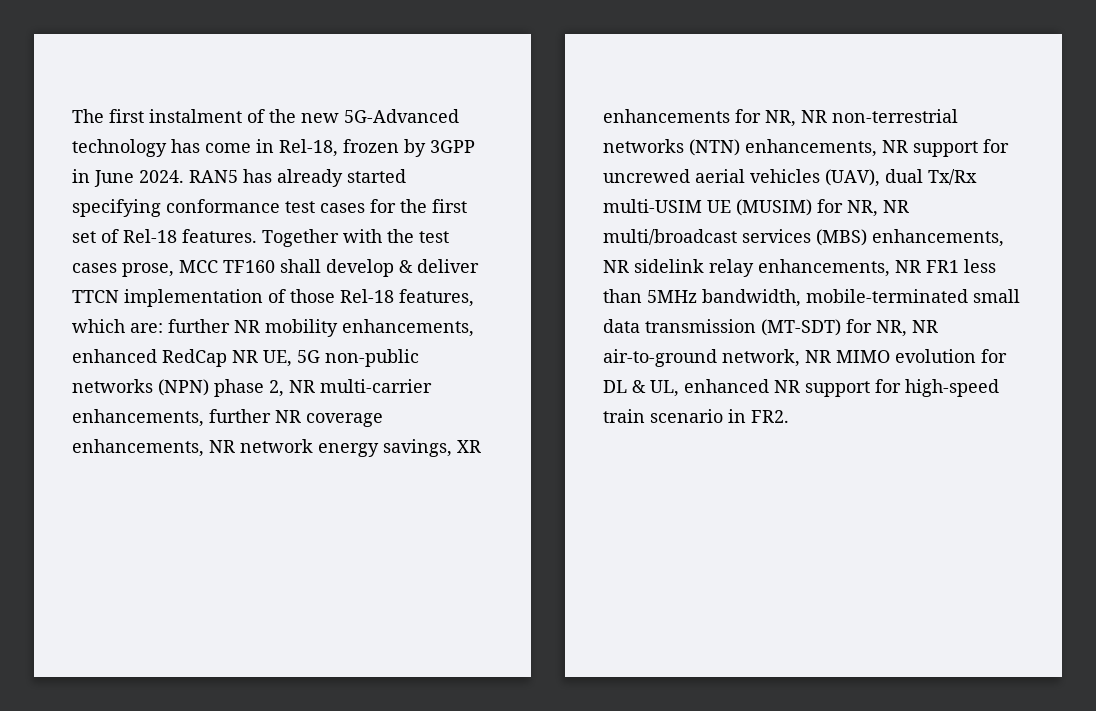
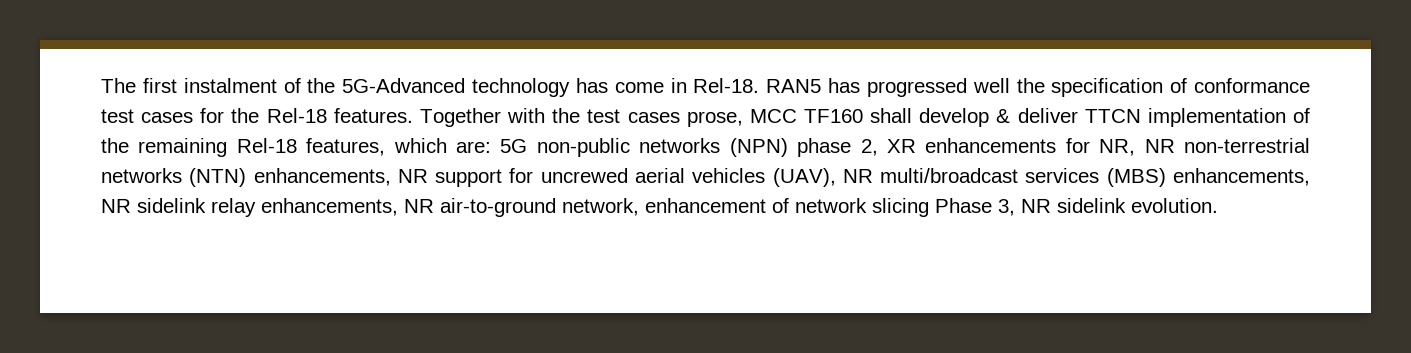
[301,113,339,123] new -> (336, 85) none
[279,139,475,157] [72,169,406,187] [72,199,161,217] Rel-18, frozen by 3GPP in June 2024. RAN5 has already started specifying -> [693,78,1188,97] Rel-18. RAN5 has progressed well the specification of
[432,199,467,213] [72,229,119,243] first set of -> (260, 115) none
[290,289,335,303] those -> [101,138,228,157] the remaining
[168,319,474,337] [72,349,292,367] further NR mobility enhancements, enhanced RedCap NR UE, -> (492, 147) none
[289,379,432,393] [72,409,383,427] [72,439,452,457] NR multi-carrier enhancements, further NR coverage enhancements, NR network energy savings, -> (878, 147) none
[885,169,977,185] [603,199,878,217] dual Tx/Rx multi-USIM UE (MUSIM) for NR, -> (836, 177) none
[926,259,996,273] [603,289,1020,307] [603,319,938,337] [603,349,1007,367] [603,379,999,397] [603,409,789,423] FR1 less than 5MHz bandwidth, mobile-terminated small data transmission (MT-SDT) for NR, NR air-to-ground network, NR MIMO evolution for DL & UL, enhanced NR support for high-speed train scenario in FR2. -> [440,198,1218,217] air-to-ground network, enhancement of network slicing Phase 3, NR sidelink evolution.

